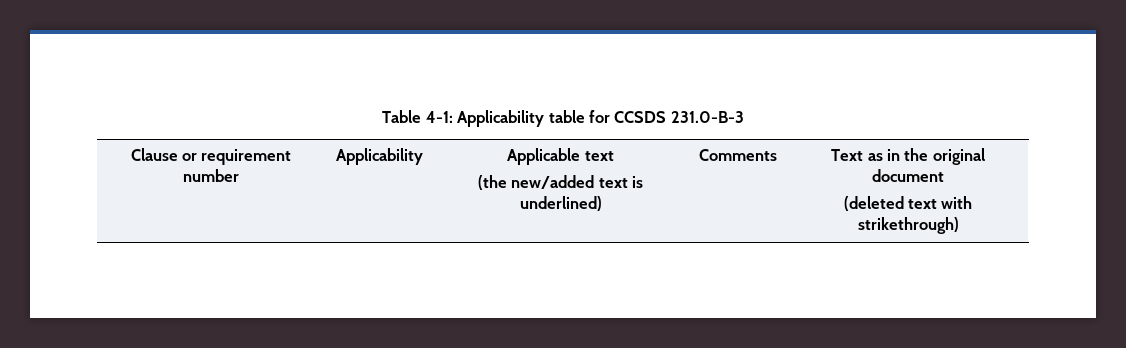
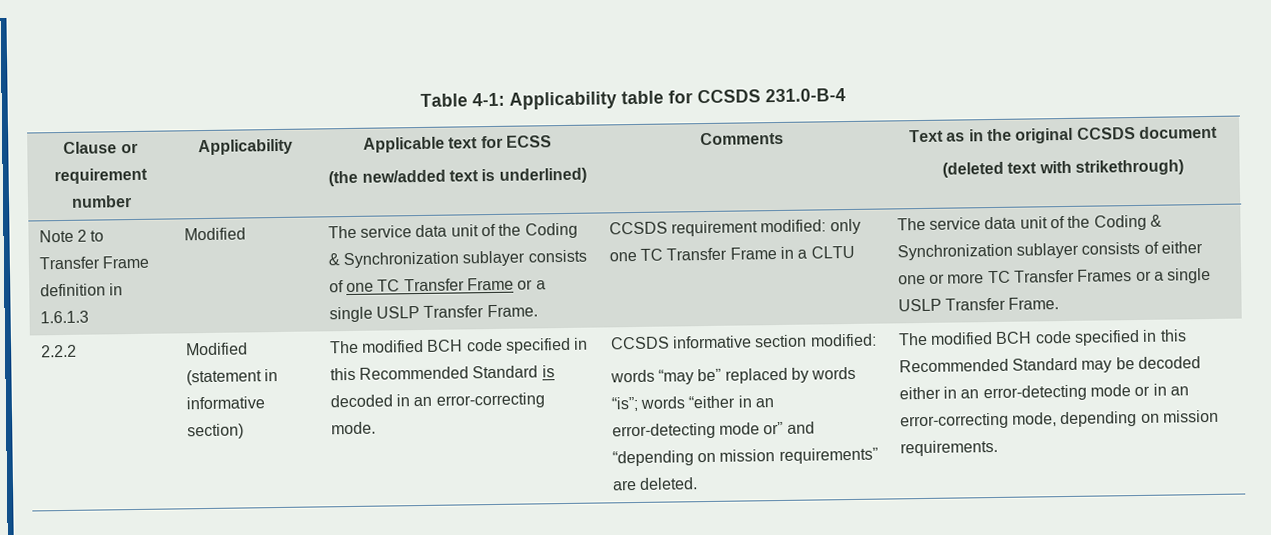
[670,111,744,123] 231.0-B-3 -> [765,88,846,103] 231.0-B-4
(614, 156) none -> [480,135,552,149] for ECSS
(985, 156) none -> [1076,127,1136,140] CCSDS
(959, 225) none -> [38,229,105,243] [38,255,150,270] [39,283,124,297] [39,310,89,324] [183,227,246,241] [327,222,578,239] [327,249,587,269] [328,277,546,293] [328,304,538,323] [608,218,861,237] [608,245,855,262] [896,214,1163,231] [896,241,1204,261] [897,267,1212,285] [897,297,1060,312] [40,344,77,358] [185,342,248,356] [185,368,279,386] [185,396,265,410] [186,423,244,440] [329,337,589,354] [329,365,555,381] [329,392,545,409] [330,421,376,435] [609,333,877,350] [609,366,857,385] [610,395,775,412] [611,421,815,440] [611,447,878,467] [611,477,699,491] [897,329,1187,346] [898,356,1202,373] [898,383,1190,402] [899,409,1220,430] [899,439,998,457] // Note 2 to Transfer Frame definition in 1.6.1.3 | Modified | The service data unit of the Coding & Synchronization sublayer consists of one TC Transfer Frame or a single USLP Transfer Frame. | CCSDS requirement modified: only one TC Transfer Frame in a CLTU | The service data unit of the Coding & Synchronization sublayer consists of either one or more TC Transfer Frames or a single USLP Transfer Frame. // 2.2.2 | Modified (statement in informative section) | The modified BCH code specified in this Recommended Standard is decoded in an error-correcting mode. | CCSDS informative section modified: // words “may be” replaced by words “is”; words “either in an error-detecting mode or” and “depending on mission requirements” are deleted. | The modified BCH code specified in this Recommended Standard may be decoded either in an error-detecting mode or in an error-correcting mode, depending on mission requirements.

